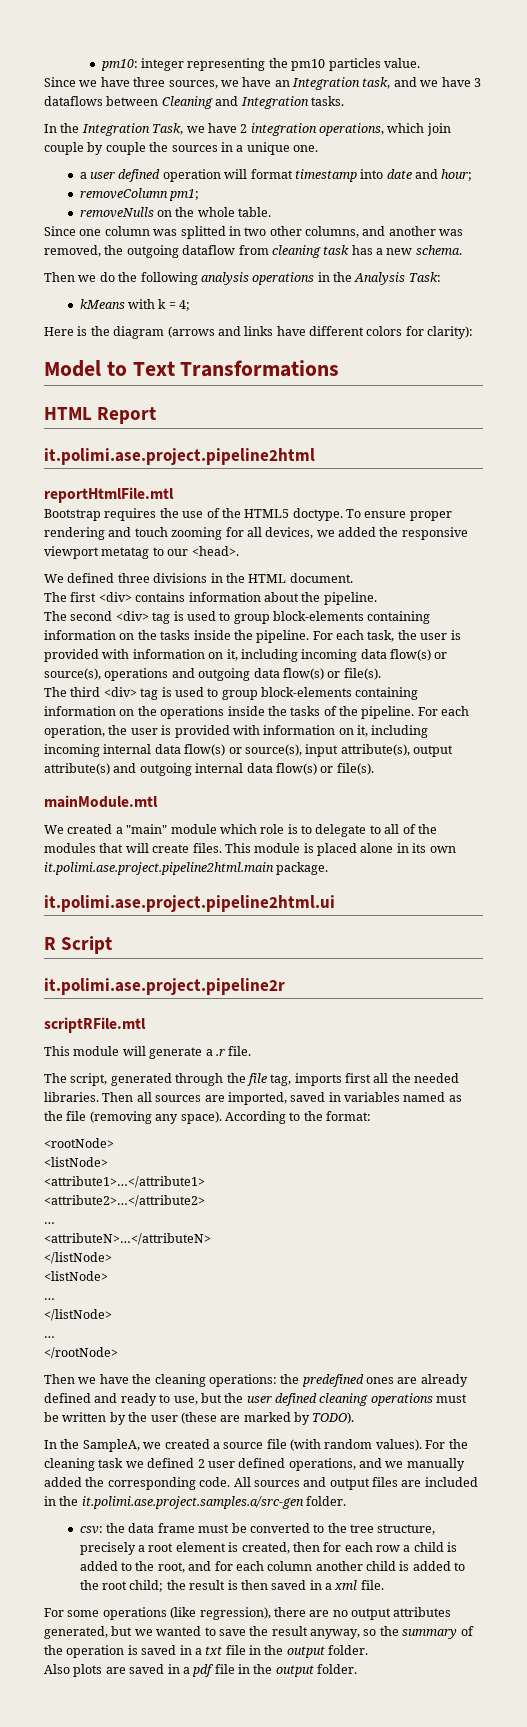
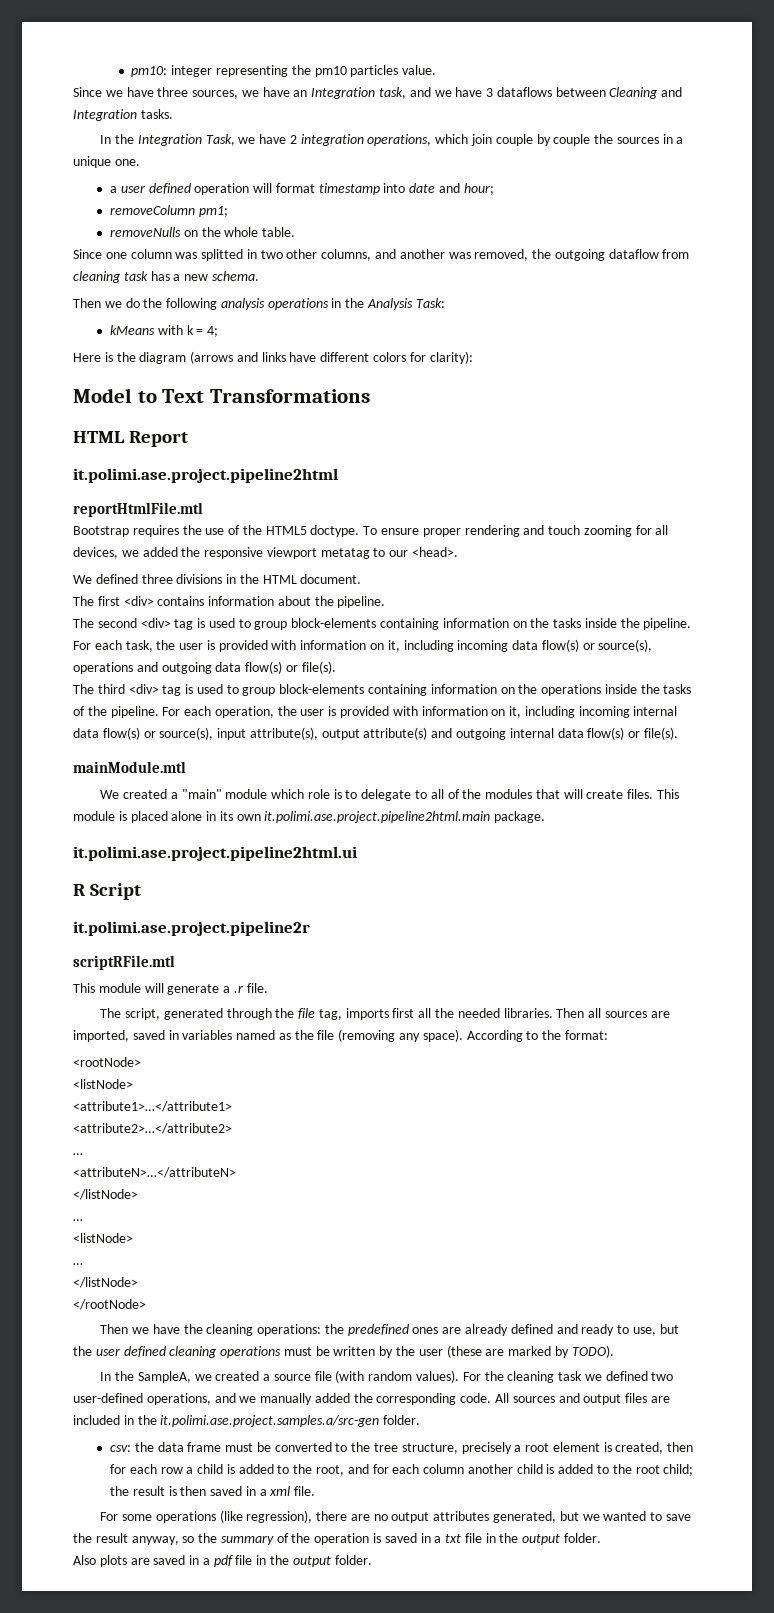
(112, 1258) none -> [73,1219,83,1221] // …
[44,1336,55,1338] // … -> (138, 1282) none
[197,1458,286,1468] 2 user defined -> [651,1372,674,1381] [73,1393,143,1403] two user-defined

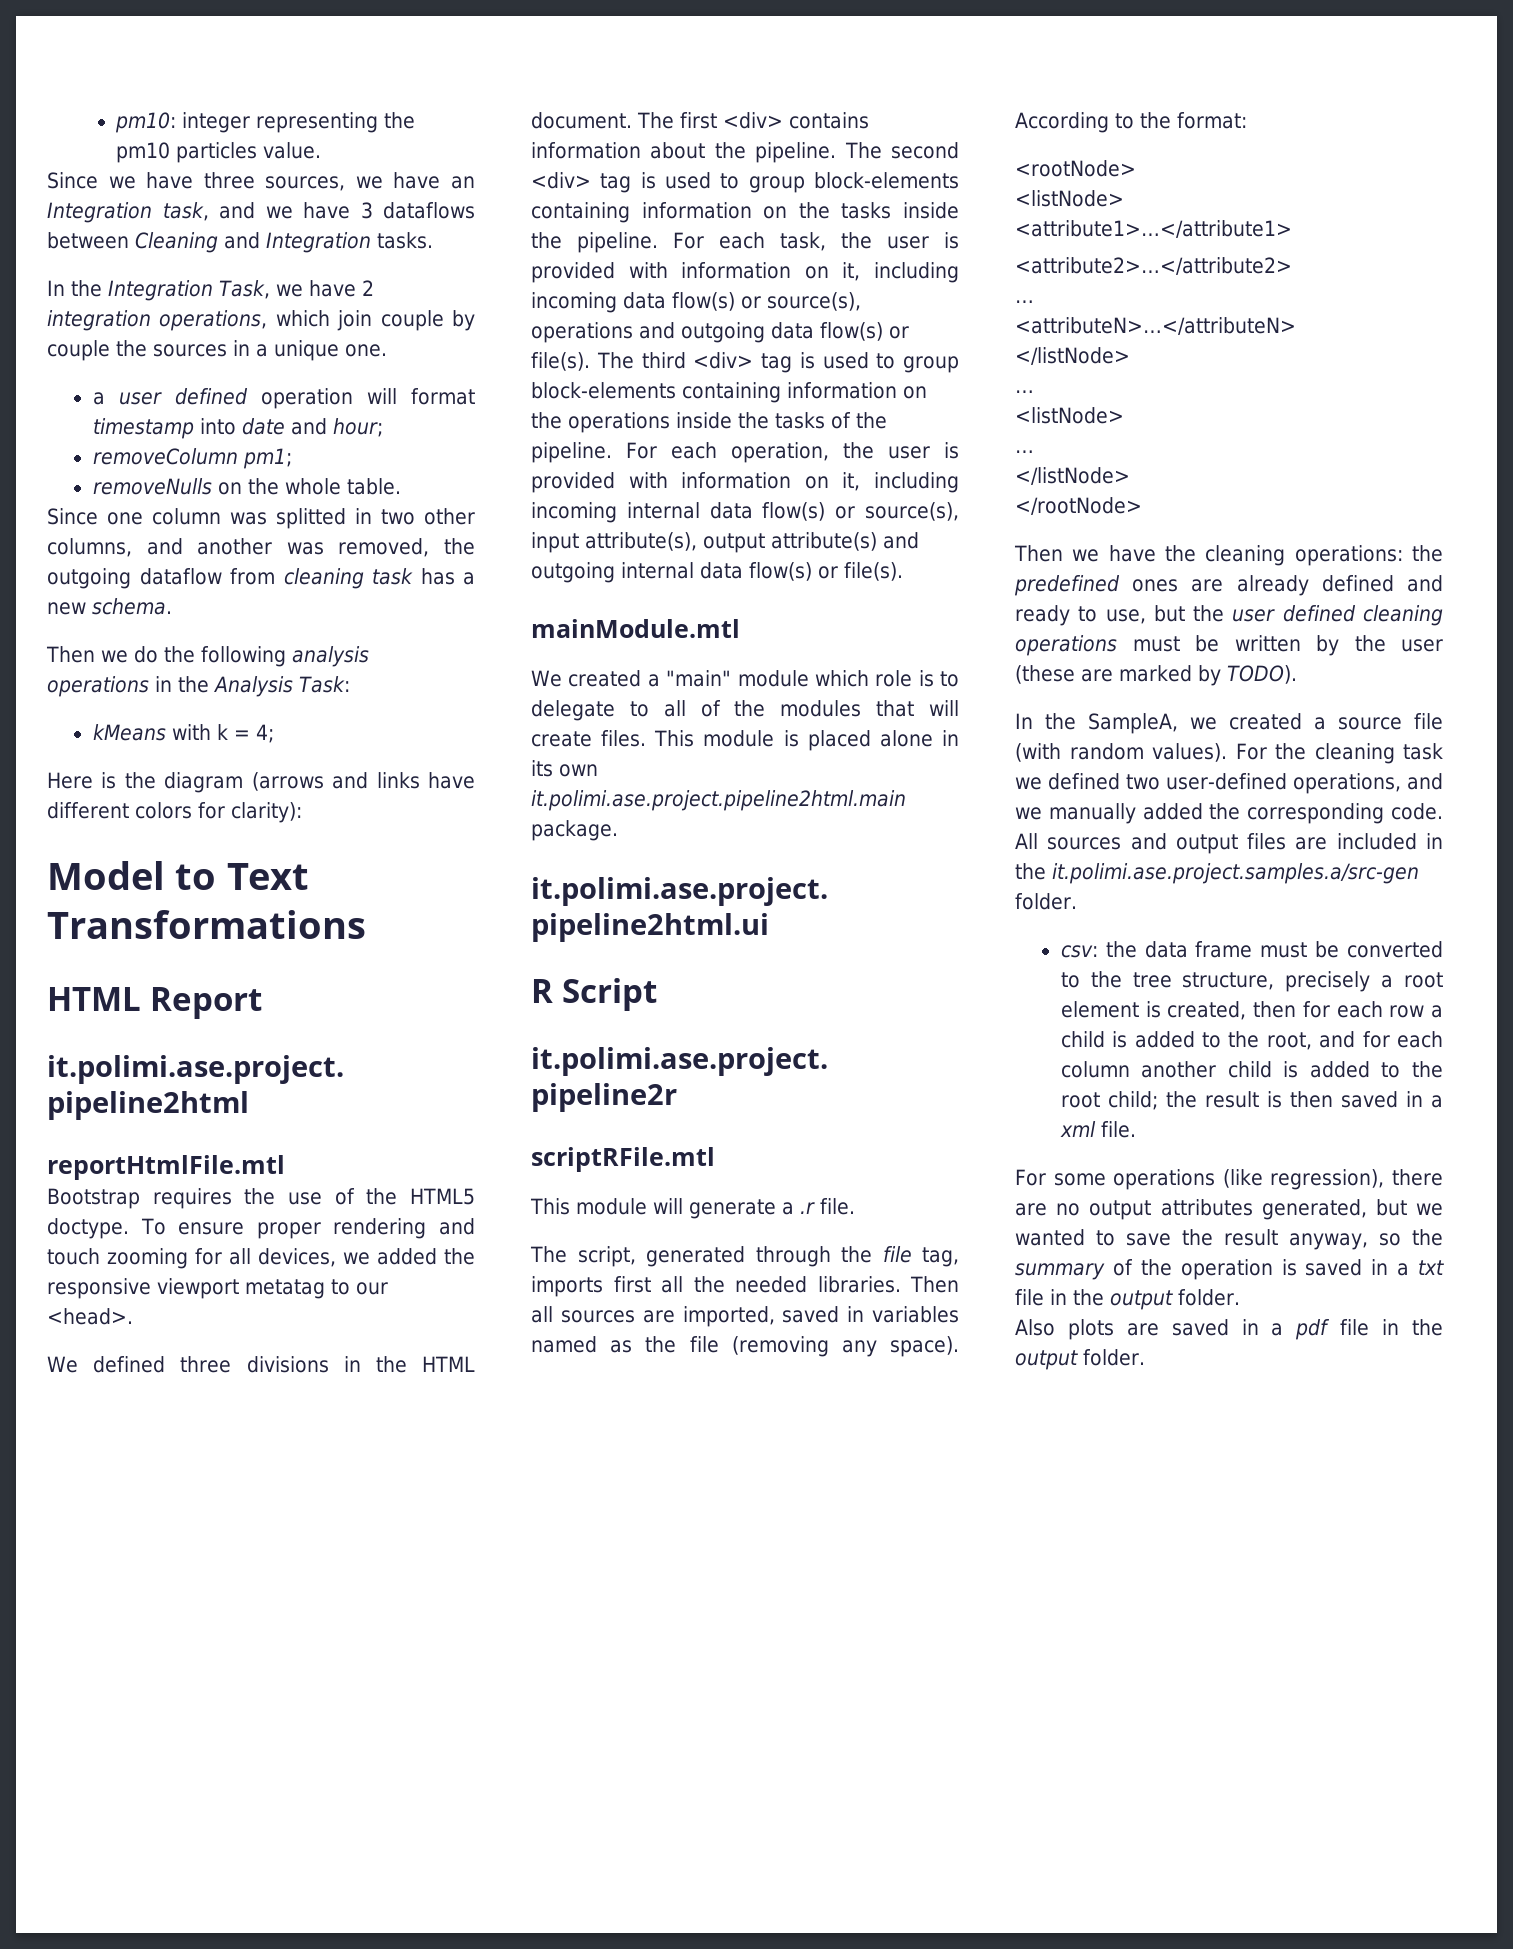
(362, 579) // -> (632, 120) none
(386, 602) // -> (837, 152) none
(336, 667) // -> (590, 361) none

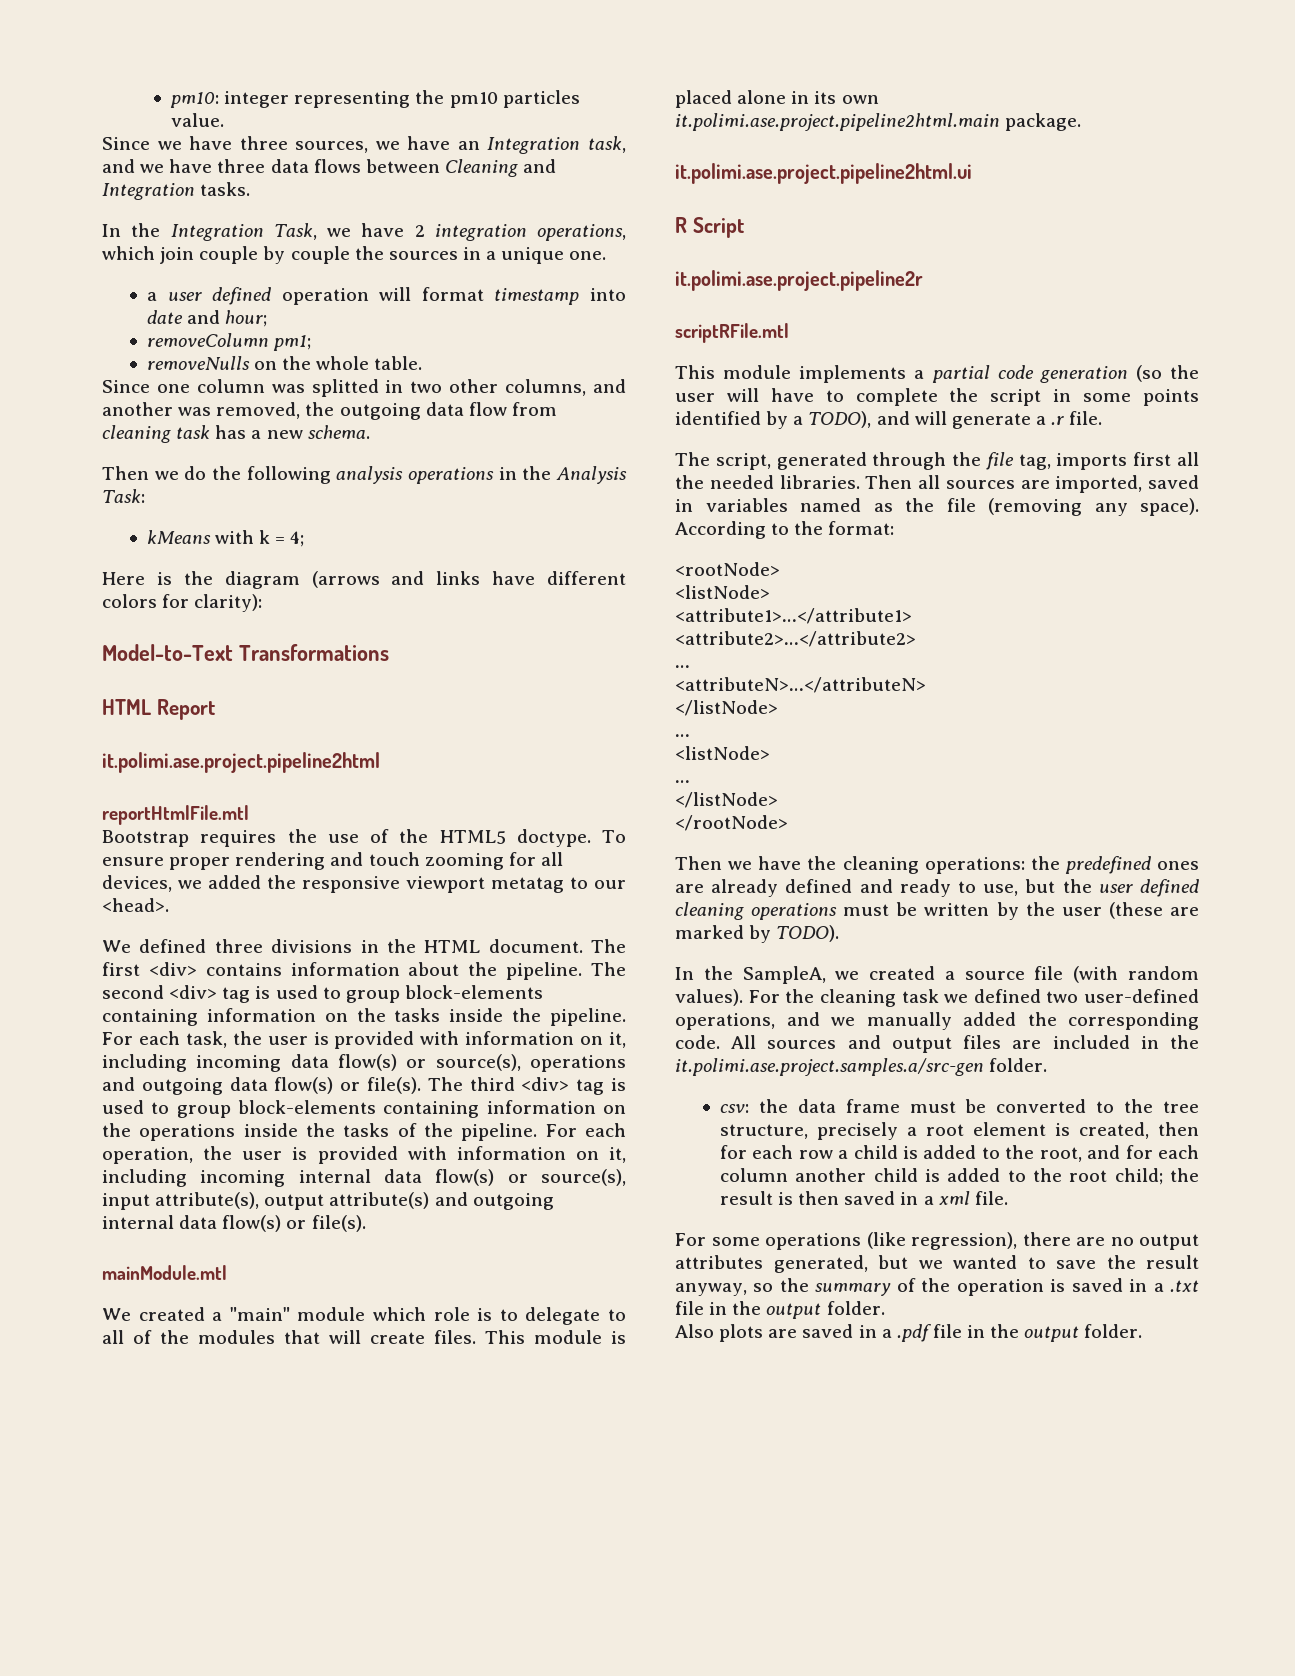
[360,202,475,219] 3 dataflows -> [217,159,361,173] three data flows
[139,568,222,585] dataflow -> [425,402,507,416] data flow
[47,861,310,890] Model to Text -> [102,644,233,661] Model-to-Text
(647, 1206) none -> [799,365,1199,383] [675,388,1199,406] [675,411,910,429] implements a partial code generation (so the user will have to complete the script in some points identified by a TODO), and
[1418,1260,1444,1275] txt -> [1170,1280,1199,1292] .txt
[1295,1319,1331,1340] pdf -> [896,1324,931,1342] .pdf

